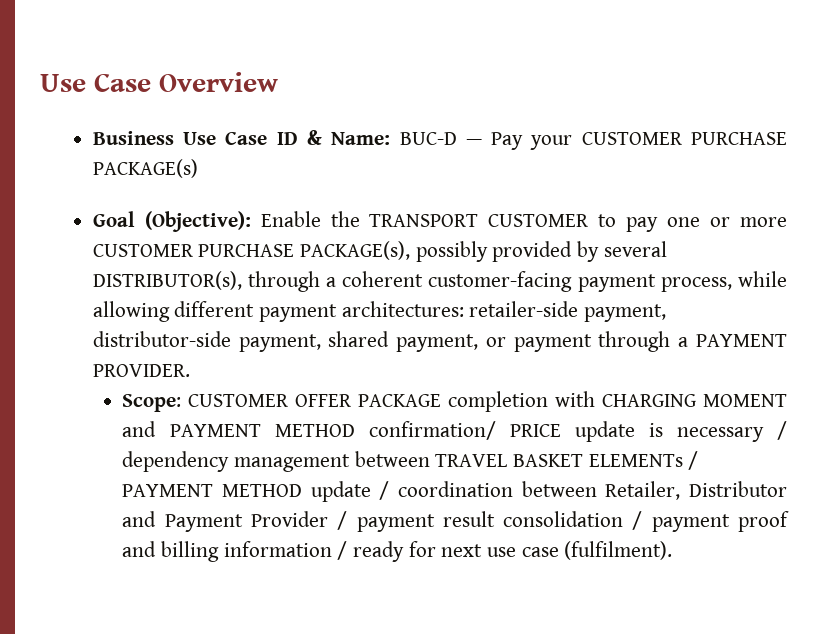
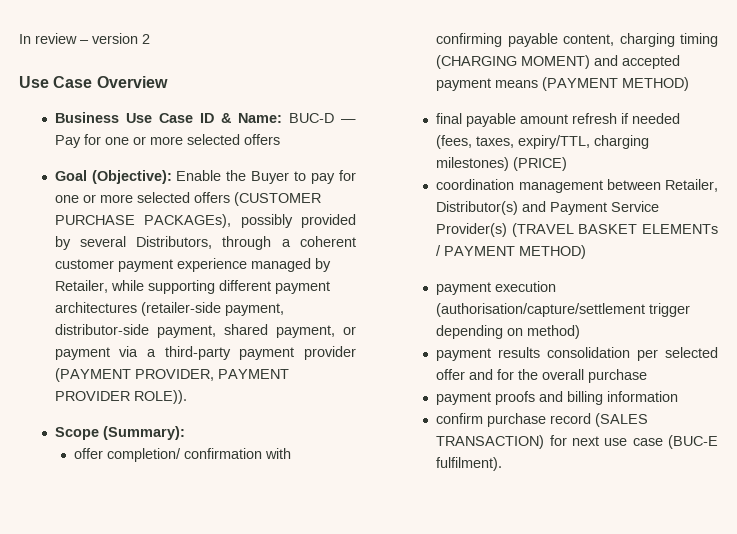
(40, 83) none -> [19,33,150,44] In review – version 2 //
[530,132,787,150] [92,159,198,178] your CUSTOMER PURCHASE PACKAGE(s) -> [83,134,280,145] for one or more selected offers
[369,214,590,227] TRANSPORT CUSTOMER -> [251,171,290,184] Buyer
[667,217,787,227] [92,241,411,260] one or more CUSTOMER PURCHASE PACKAGE(s), -> [339,170,357,181] [54,192,321,206] [54,214,232,228] for one or more selected offers (CUSTOMER PURCHASE PACKAGEs),
[92,271,242,290] DISTRIBUTOR(s), -> [136,236,213,249] Distributors,
[428,271,787,292] [92,301,579,322] customer-facing payment process, while allowing different payment architectures: retailer-side -> [54,258,331,272] [54,280,330,294] [54,302,221,316] customer payment experience managed by Retailer, while supporting different payment architectures (retailer-side
[598,331,787,352] [92,364,190,377] [122,391,787,412] [122,421,787,442] [122,451,699,472] [122,481,787,502] [122,511,789,532] [122,541,405,562] through a PAYMENT PROVIDER. // Scope: CUSTOMER OFFER PACKAGE completion with CHARGING MOMENT and PAYMENT METHOD confirmation/ PRICE update is necessary / dependency management between TRAVEL BASKET ELEMENTs / PAYMENT METHOD update / coordination between Retailer, Distributor and Payment Provider / payment result consolidation / payment proof and billing information / ready -> [119,346,356,360] [54,368,289,382] [54,390,187,404] [54,426,185,440] [74,448,292,462] [436,33,718,47] [436,55,681,69] [436,77,690,91] [436,113,681,127] [436,135,650,149] [436,157,568,171] [436,179,718,193] [436,201,660,215] [436,223,718,237] [436,245,587,259] [436,281,557,295] [436,303,691,317] [436,325,581,339] [436,347,718,361] [436,369,648,383] [436,391,679,405] [436,413,649,427] [436,435,545,449] via a third-party payment provider (PAYMENT PROVIDER, PAYMENT PROVIDER ROLE)). // Scope (Summary): // offer completion/ confirmation with confirming payable content, charging timing (CHARGING MOMENT) and accepted payment means (PAYMENT METHOD) // final payable amount refresh if needed (fees, taxes, expiry/TTL, charging milestones) (PRICE) // coordination management between Retailer, Distributor(s) and Payment Service Provider(s) (TRAVEL BASKET ELEMENTs / PAYMENT METHOD) // payment execution (authorisation/capture/settlement trigger depending on method) // payment results consolidation per selected offer and for the overall purchase // payment proofs and billing information // confirm purchase record (SALES TRANSACTION)
[564,541,673,560] (fulfilment). -> [668,435,718,449] [436,457,503,471] (BUC-E fulfilment).

